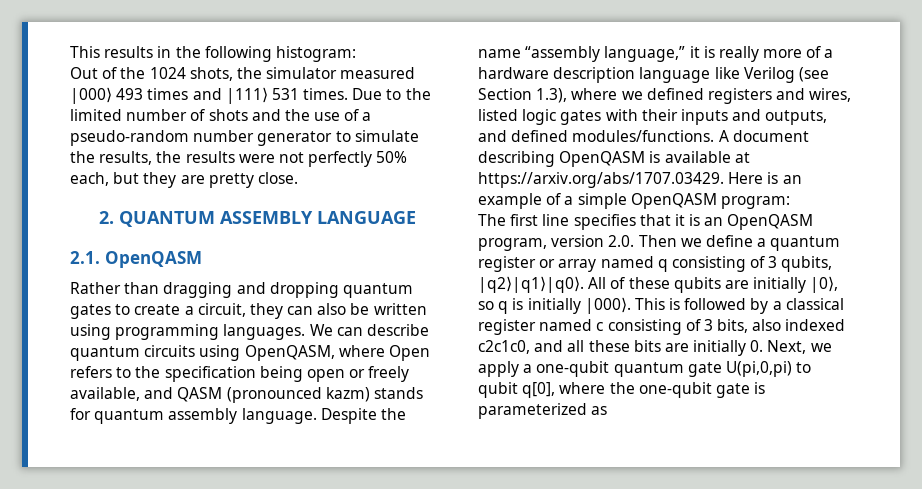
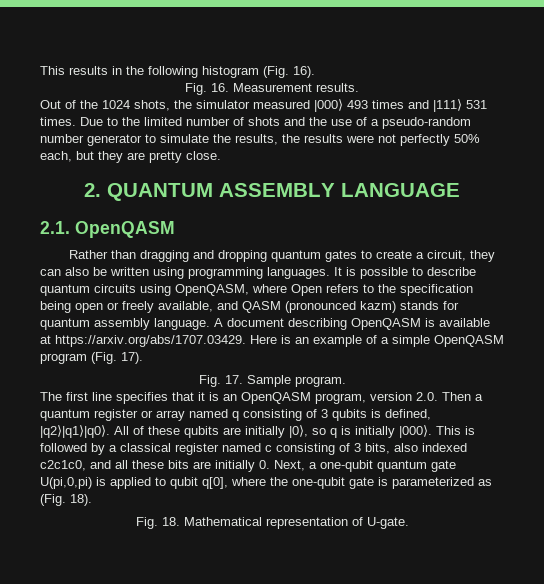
[275,46,356,62] histogram: -> [202,66,315,78] [185,83,359,95] histogram (Fig. 16). // Fig. 16. Measurement results.
[309,324,363,336] We can -> [334,267,423,279] It is possible to
[320,408,406,424] [478,46,834,62] [478,67,829,83] [478,88,852,104] [478,109,828,125] [478,130,715,142] Despite the name “assembly language,” it is really more of a hardware description language like Verilog (see Section 1.3), where we defined registers and wires, listed logic gates with their inputs and outputs, and defined modules/functions. -> (210, 324) none
[720,196,790,209] program: -> [40,352,143,364] [198,375,346,387] program (Fig. 17). // Fig. 17. Sample program.
[680,235,753,247] we define -> (471, 396) none
[781,256,833,272] qubits, -> [332,409,431,421] qubits is defined,
[810,343,832,352] [478,361,519,377] we apply -> (305, 465) none
(792, 369) none -> [96,477,151,489] is applied
(608, 410) none -> [40,494,92,506] [135,517,409,529] (Fig. 18). // Fig. 18. Mathematical representation of U-gate.

